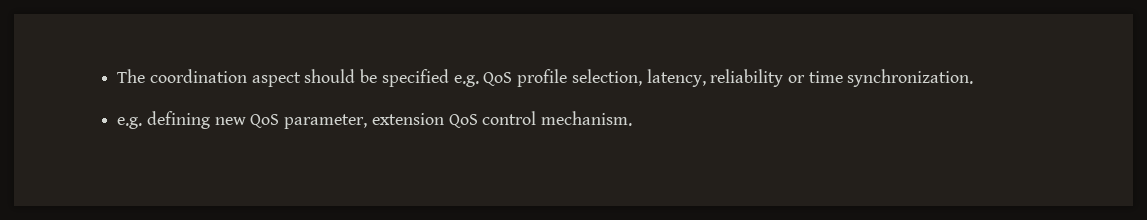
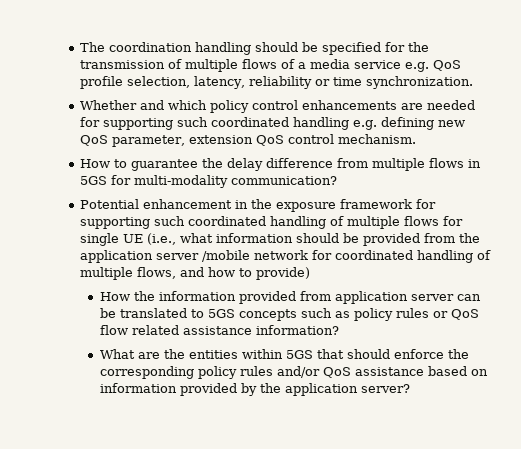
[251,72,301,87] aspect -> [195,42,252,55] handling
(449, 78) none -> [385,42,430,52] [80,59,402,72] for the transmission of multiple flows of a media service
(974, 78) none -> [80,100,476,113] [80,117,350,130] Whether and which policy control enhancements are needed for supporting such coordinated handling
(633, 118) none -> [80,158,482,171] [80,175,338,188] [80,199,437,212] [80,216,464,229] [80,233,481,246] [80,250,492,263] [80,267,311,280] [99,291,481,304] [99,308,479,321] [99,325,339,335] [99,349,469,359] [99,366,488,379] [99,383,410,396] // How to guarantee the delay difference from multiple flows in 5GS for multi-modality communication? // Potential enhancement in the exposure framework for supporting such coordinated handling of multiple flows for single UE (i.e., what information should be provided from the application server /mobile network for coordinated handling of multiple flows, and how to provide) // How the information provided from application server can be translated to 5GS concepts such as policy rules or QoS flow related assistance information? // What are the entities within 5GS that should enforce the corresponding policy rules and/or QoS assistance based on information provided by the application server?

